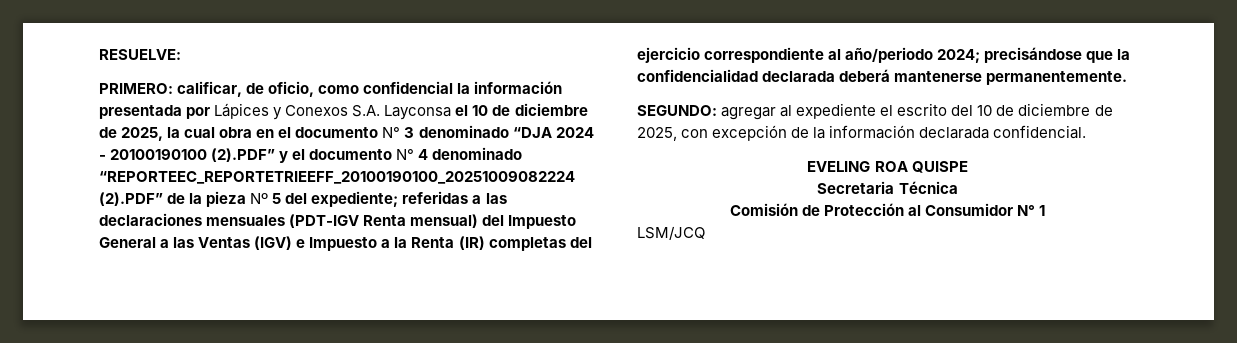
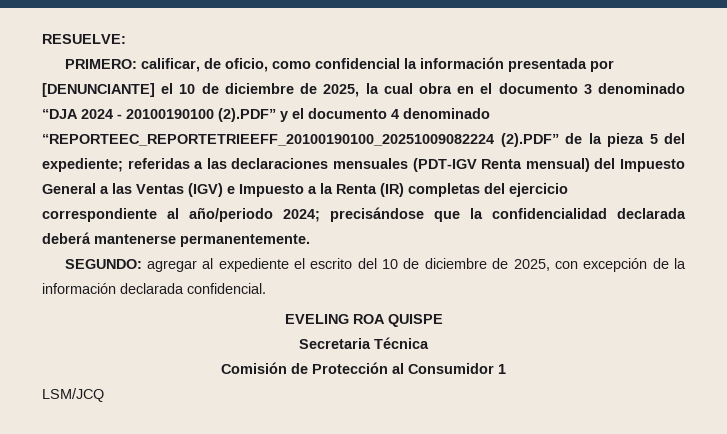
[214,103,452,120] Lápices y Conexos S.A. Layconsa -> [42,83,155,97] [DENUNCIANTE]
[382,127,401,138] N° -> (578, 88) none
[396,149,415,160] N° -> (387, 113) none
[250,193,269,204] Nº -> (644, 140) none
[1017,205,1036,216] N° -> (494, 368) none

